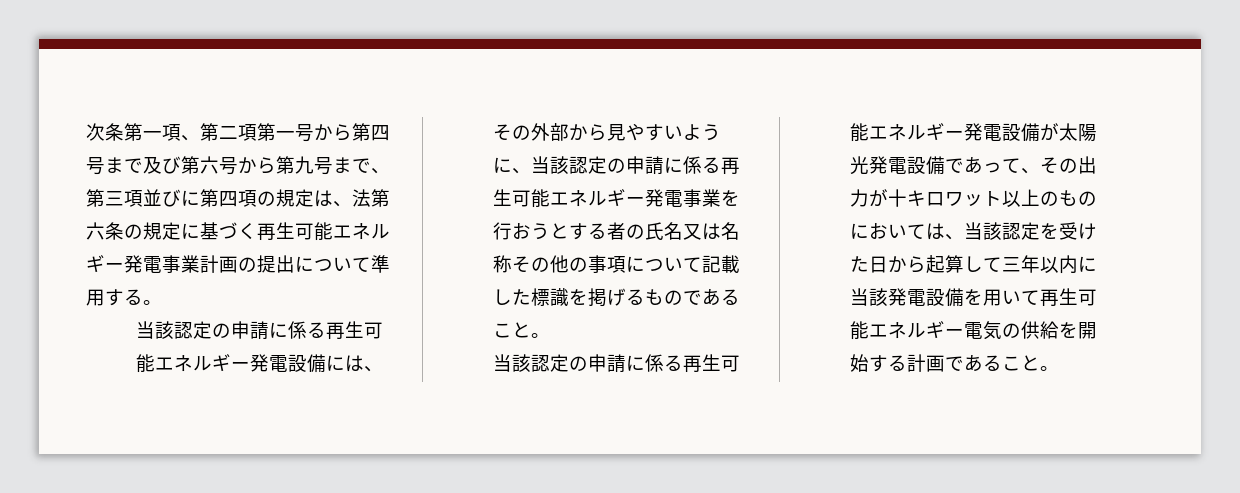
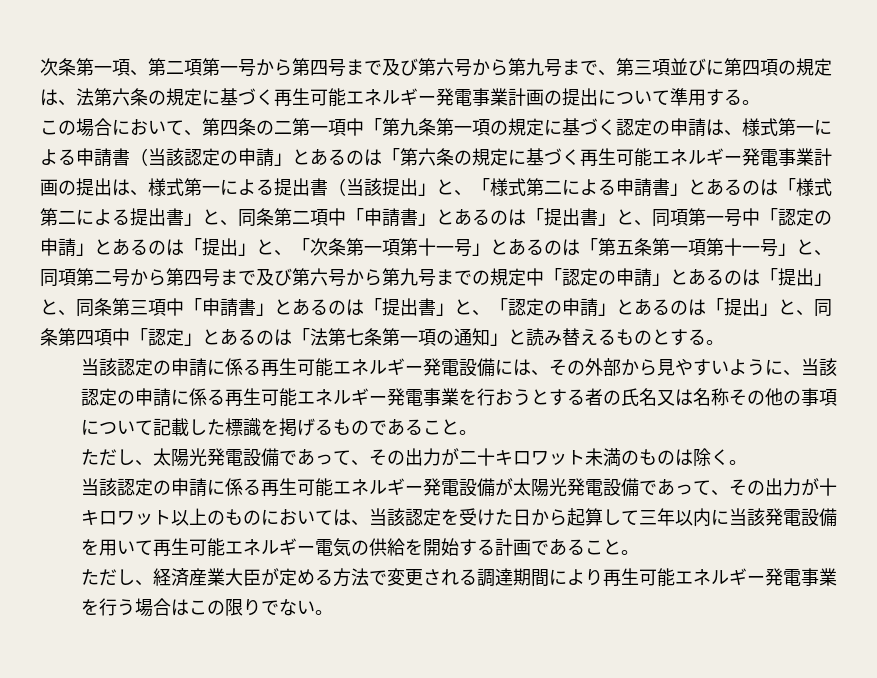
(162, 302) none -> [40,118,832,137] [40,148,832,167] [40,178,832,197] [40,208,832,227] [40,238,832,257] [40,268,832,287] [40,298,832,317] [40,328,724,346] // この場合において、第四条の二第一項中「第九条第一項の規定に基づく認定の申請は、様式第一による申請書（当該認定の申請」とあるのは「第六条の規定に基づく再生可能エネルギー発電事業計画の提出は、様式第一による提出書（当該提出」と、「様式第二による申請書」とあるのは「様式第二による提出書」と、同条第二項中「申請書」とあるのは「提出書」と、同項第一号中「認定の申請」とあるのは「提出」と、「次条第一項第十一号」とあるのは「第五条第一項第十一号」と、同項第二号から第四号まで及び第六号から第九号までの規定中「認定の申請」とあるのは「提出」と、同条第三項中「申請書」とあるのは「提出書」と、「認定の申請」とあるのは「提出」と、同条第四項中「認定」とあるのは「法第七条第一項の通知」と読み替えるものとする。
(551, 335) none -> [81,448,748,467] // ただし、太陽光発電設備であって、その出力が二十キロワット未満のものは除く。
(1060, 368) none -> [81,568,838,587] [81,598,334,617] // ただし、経済産業大臣が定める方法で変更される調達期間により再生可能エネルギー発電事業を行う場合はこの限りでない。

